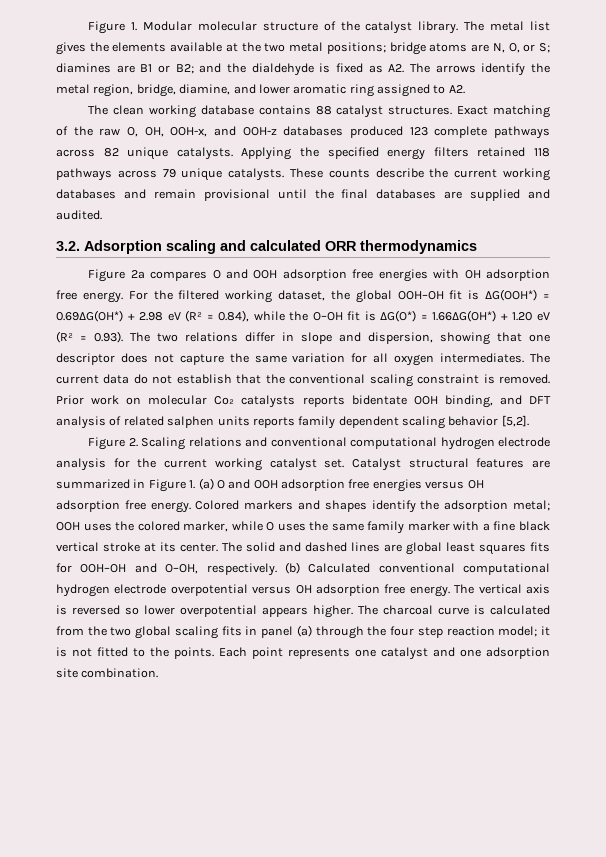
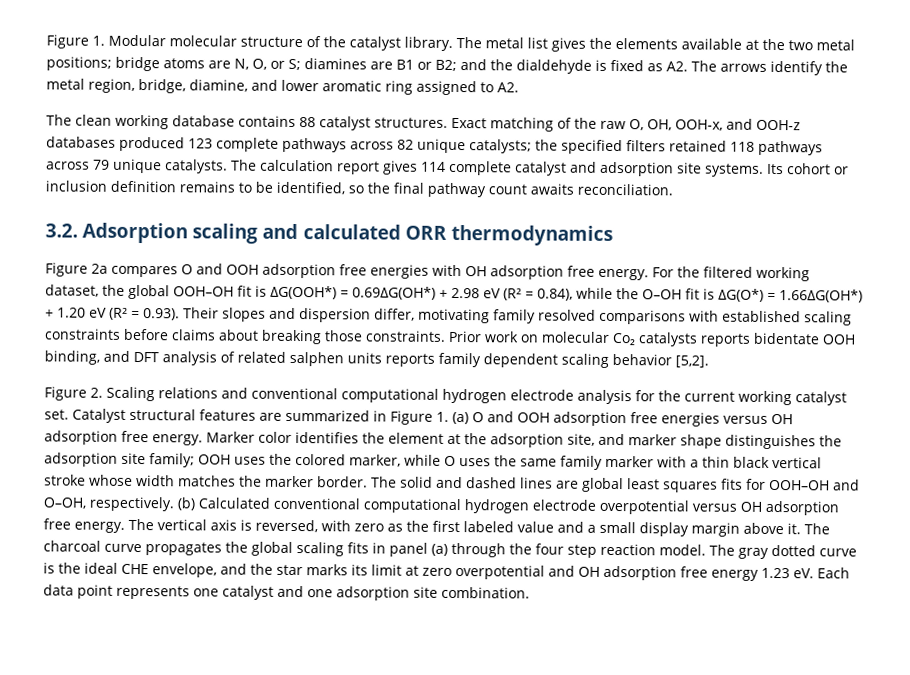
[176,147,292,160] catalysts. Applying -> [469,139,532,154] catalysts;
[387,148,426,160] energy -> (623, 147) none
[290,168,550,181] [56,189,550,201] [56,210,102,220] These counts describe the current working databases and remain provisional until the final databases are supplied and audited. -> [231,159,849,177] [45,180,673,198] The calculation report gives 114 complete catalyst and adsorption site systems. Its cohort or inclusion definition remains to be identified, so the final pathway count awaits reconciliation.
[130,332,550,345] [56,353,551,366] [56,374,550,387] The two relations differ in slope and dispersion, showing that one descriptor does not capture the same variation for all oxygen intermediates. The current data do not establish that the conventional scaling constraint is removed. -> [183,307,852,326] [44,328,446,345] Their slopes and dispersion differ, motivating family resolved comparisons with established scaling constraints before claims about breaking those constraints.
[195,500,550,513] Colored markers and shapes identify the adsorption metal; -> [206,431,842,450] [44,452,195,468] Marker color identifies the element at the adsorption site, and marker shape distinguishes the adsorption site family;
[493,521,516,531] fine -> [702,456,730,468] thin
[144,542,218,552] at its center. -> [89,474,368,488] whose width matches the marker border.
[72,605,550,618] [56,626,132,636] reversed so lower overpotential appears higher. The charcoal curve is calculated from the two -> [255,519,830,537] [43,540,248,556] reversed, with zero as the first labeled value and a small display margin above it. The charcoal curve propagates the
[498,626,550,637] [56,647,247,659] model; it is not fitted to the points. Each -> [659,544,857,559] [43,562,850,581] [43,584,74,596] model. The gray dotted curve is the ideal CHE envelope, and the star marks its limit at zero overpotential and OH adsorption free energy 1.23 eV. Each data

